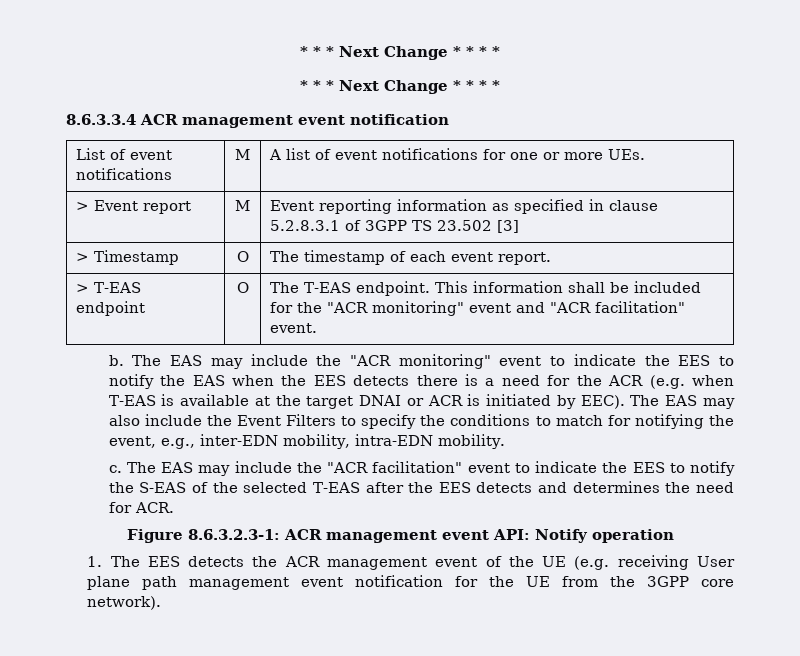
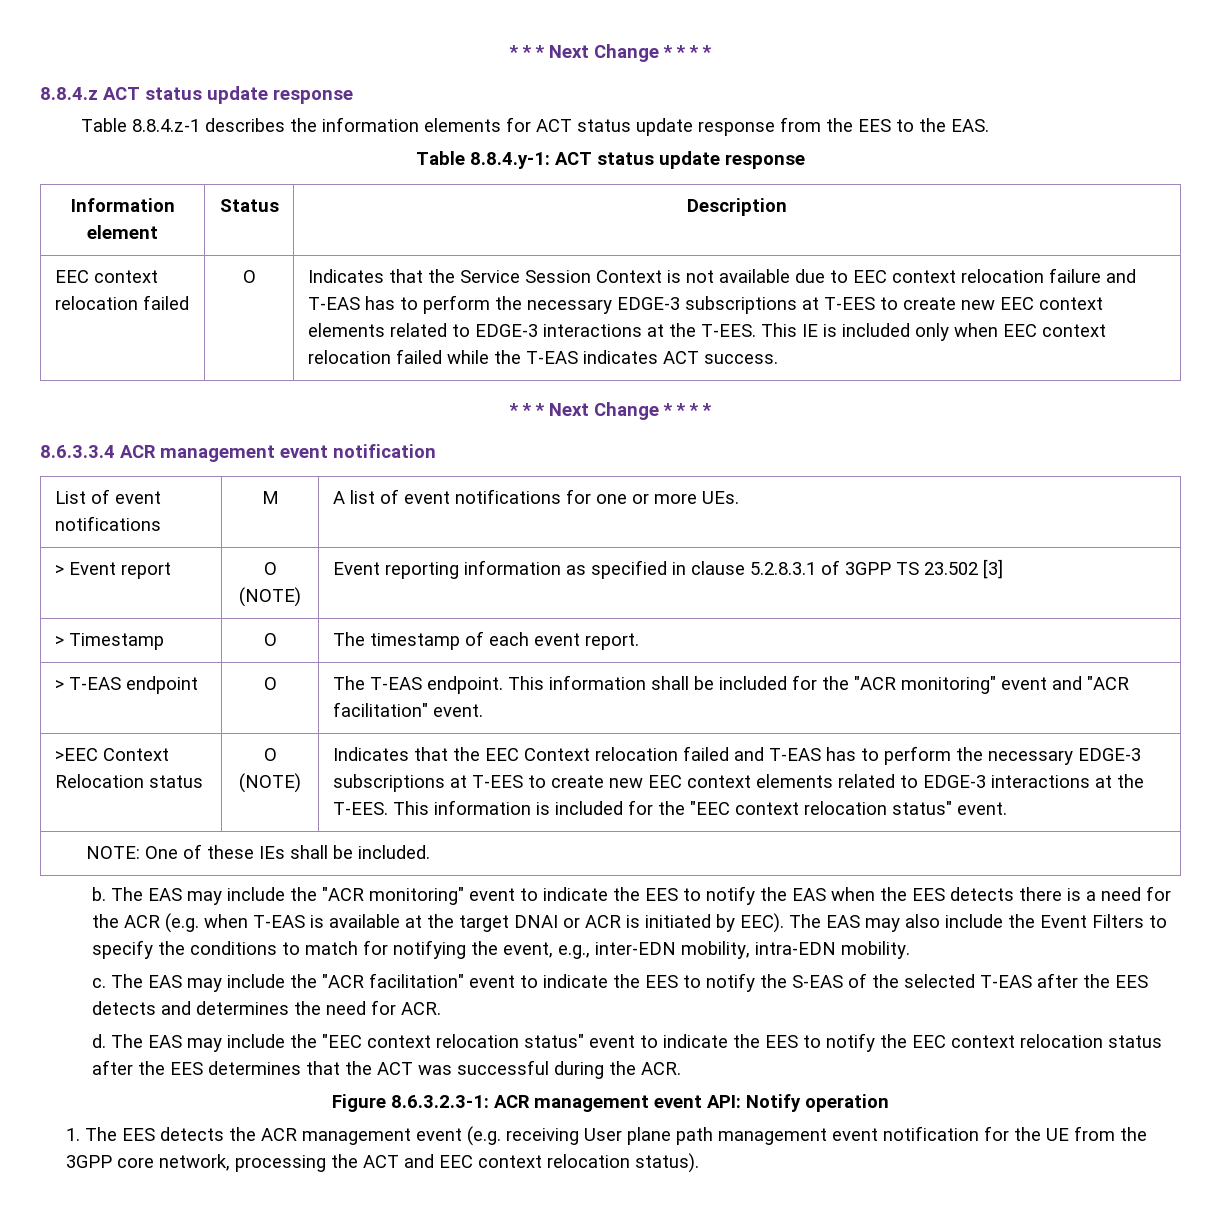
[300,46,500,60] * * * Next Change * * * * -> [509,44,712,62] [40,86,353,104] [81,117,990,136] [416,151,805,169] [70,198,175,212] [87,225,158,239] [219,199,279,212] [687,198,787,216] [54,270,158,283] [54,295,189,310] [242,270,256,283] [307,268,1136,283] [307,295,1103,314] [307,323,1106,341] [307,349,778,364] * * * Next Change * * * * // 8.8.4.z ACT status update response // Table 8.8.4.z-1 describes the information elements for ACT status update response from the EES to the EAS. // Table 8.8.4.y-1: ACT status update response // Information element | Status | Description // EEC context relocation failed | O | Indicates that the Service Session Context is not available due to EEC context relocation failure and T-EAS has to perform the necessary EDGE-3 subscriptions at T-EES to create new EEC context elements related to EDGE-3 interactions at the T-EES. This IE is included only when EEC context relocation failed while the T-EAS indicates ACT success.
[235,200,250,211] M -> [263,562,277,575] [239,587,301,607] O (NOTE)
(318, 328) none -> [54,748,169,761] [54,774,203,788] [263,748,277,761] [239,773,301,793] [332,746,1141,765] [332,774,1144,792] [332,800,1007,815] [86,844,431,859] // >EEC Context Relocation status | O (NOTE) | Indicates that the EEC Context relocation failed and T-EAS has to perform the necessary EDGE-3 subscriptions at T-EES to create new EEC context elements related to EDGE-3 interactions at the T-EES. This information is included for the "EEC context relocation status" event. // NOTE: One of these IEs shall be included.
(174, 507) none -> [92,1033,1163,1052] [92,1060,682,1079] // d. The EAS may include the "EEC context relocation status" event to indicate the EES to notify the EEC context relocation status after the EES determines that the ACT was successful during the ACR.
[485,556,567,567] of the UE -> (463, 1134) none
[87,596,162,610] network). -> [159,1153,700,1173] network, processing the ACT and EEC context relocation status).

